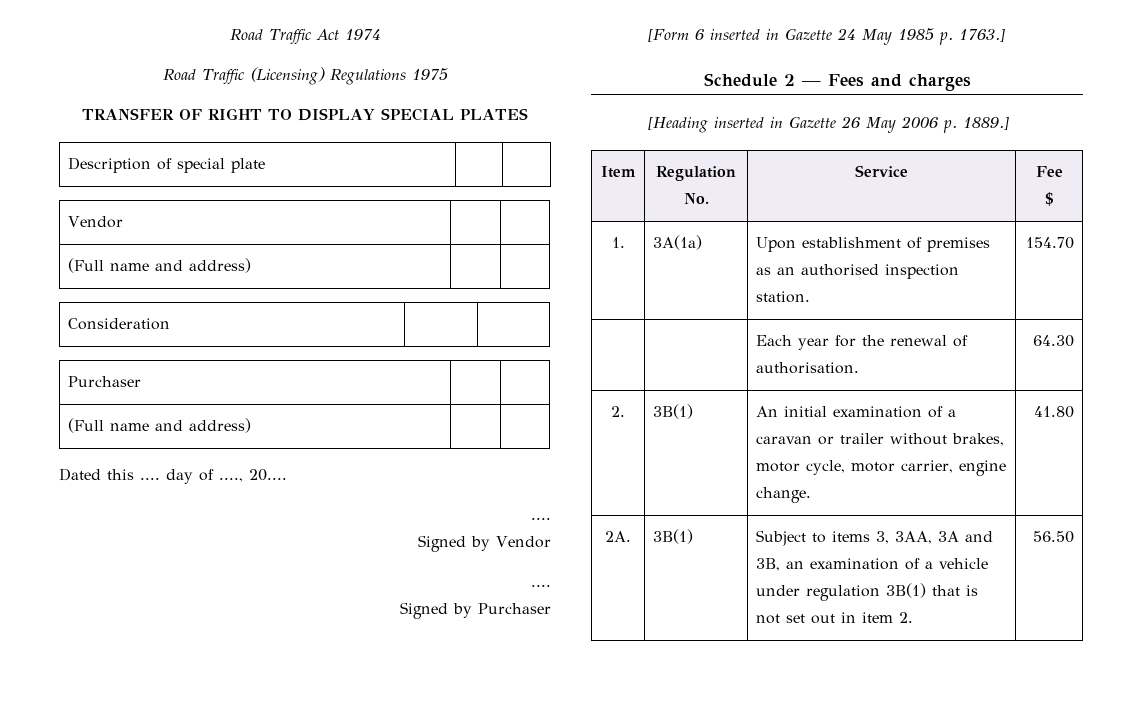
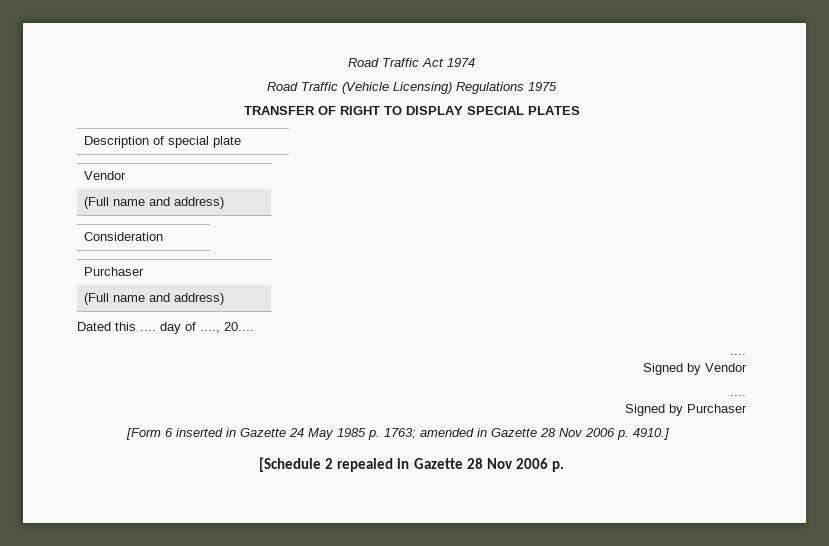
[249,67,325,85] (Licensing) -> [342,82,452,94] (Vehicle Licensing)
[959,28,1006,42] [703,73,971,91] [648,116,1010,133] [600,166,636,178] [656,166,736,181] [683,193,709,204] [855,165,908,177] [1035,166,1063,177] [1044,192,1054,206] [611,237,625,248] [652,235,702,250] [755,237,990,252] [755,264,959,279] [755,291,810,303] [1026,237,1075,249] [755,335,968,350] [755,362,859,374] [1033,335,1075,347] [611,406,625,417] [652,404,693,419] [755,406,956,418] [755,433,1004,446] [755,460,1006,476] [755,487,811,503] [1034,406,1075,418] [605,531,631,542] [652,529,693,544] [755,530,993,546] [755,558,988,571] [755,583,978,601] [755,612,913,624] [1033,531,1075,543] 1763.] // Schedule 2 — Fees and charges // [Heading inserted in Gazette 26 May 2006 p. 1889.] // Item | Regulation No. | Service | Fee // $ // 1. | 3A(1a) | Upon establishment of premises as an authorised inspection station. | 154.70 // | | Each year for the renewal of authorisation. | 64.30 // 2. | 3B(1) | An initial examination of a caravan or trailer without brakes, motor cycle, motor carrier, engine change. | 41.80 // 2A. | 3B(1) | Subject to items 3, 3AA, 3A and 3B, an examination of a vehicle under regulation 3B(1) that is not set out in item 2. | 56.50 -> [384,428,670,440] [259,457,564,472] 1763; amended in Gazette 28 Nov 2006 p. 4910.] // [Schedule 2 repealed in Gazette 28 Nov 2006 p.

